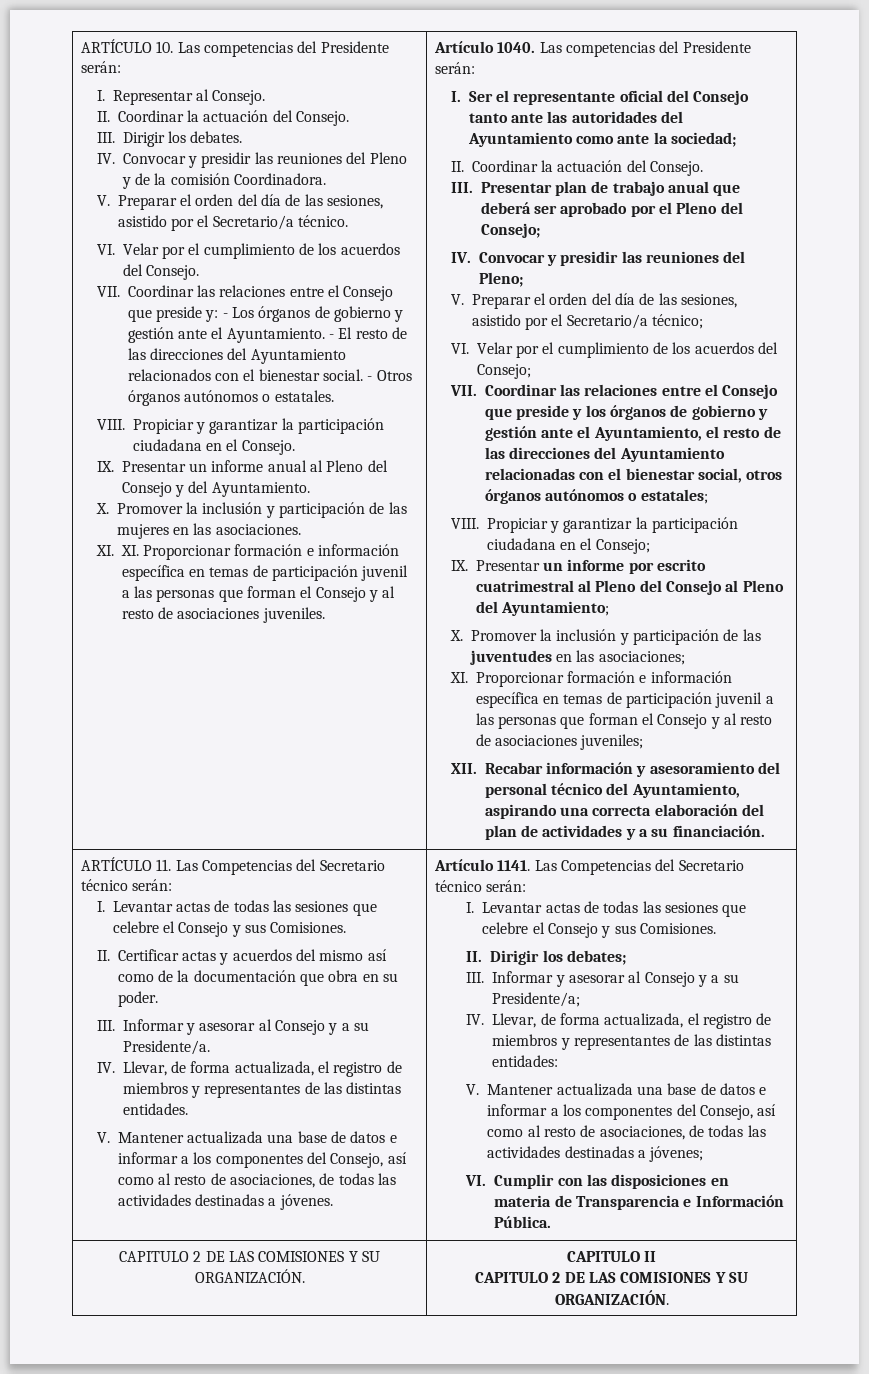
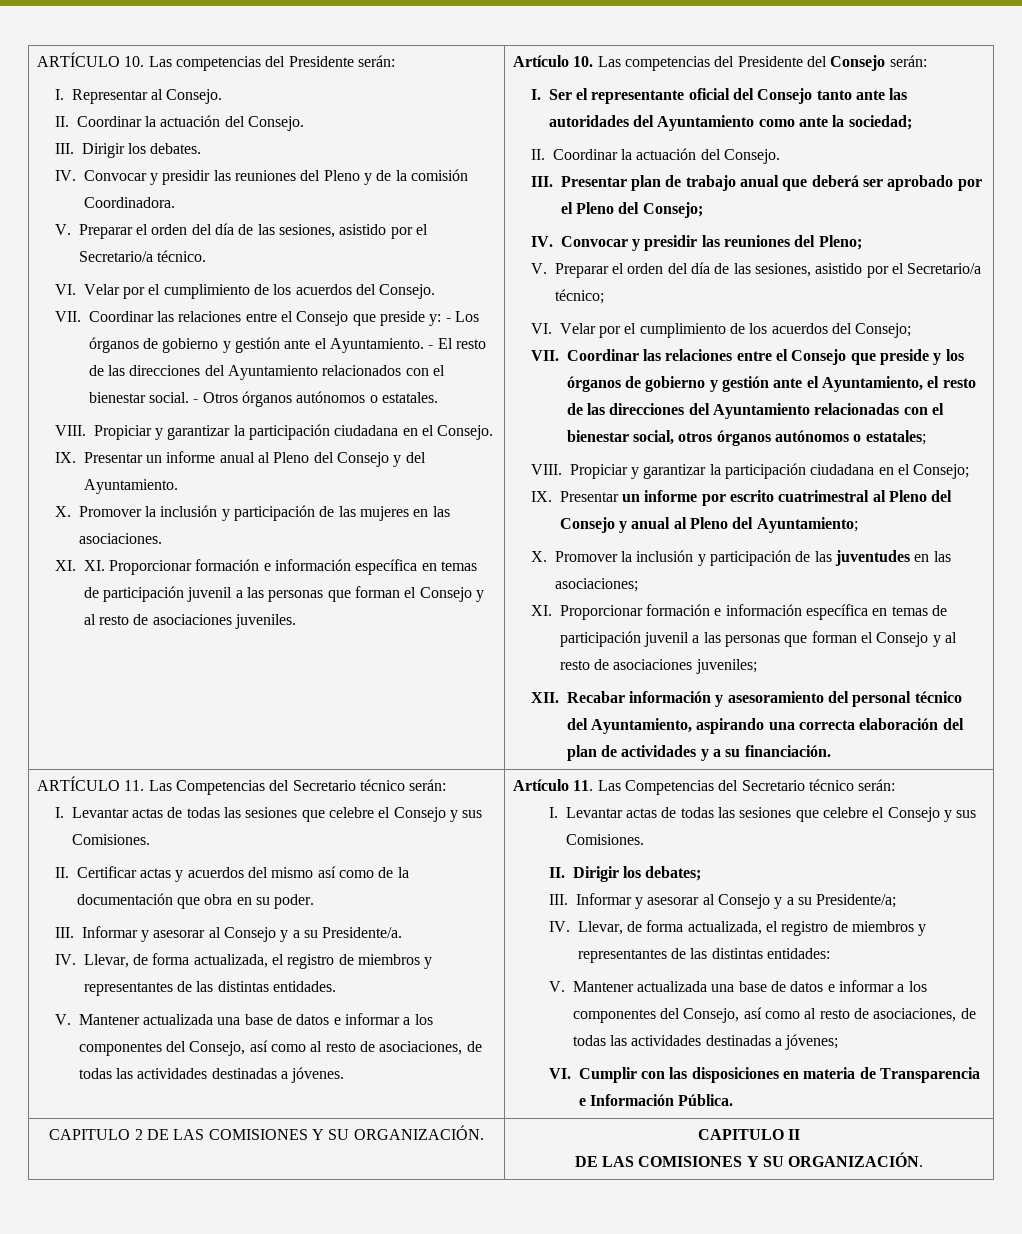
[497,41,751,57] 1040. Las competencias del Presidente -> [573,55,886,71] 10. Las competencias del Presidente del Consejo
(722, 587) none -> [619,517,671,533] y anual
[497,860,531,871] 1141. -> [573,780,594,791] 11.
[475,1272,561,1283] CAPITULO 2 -> (801, 1134) none

